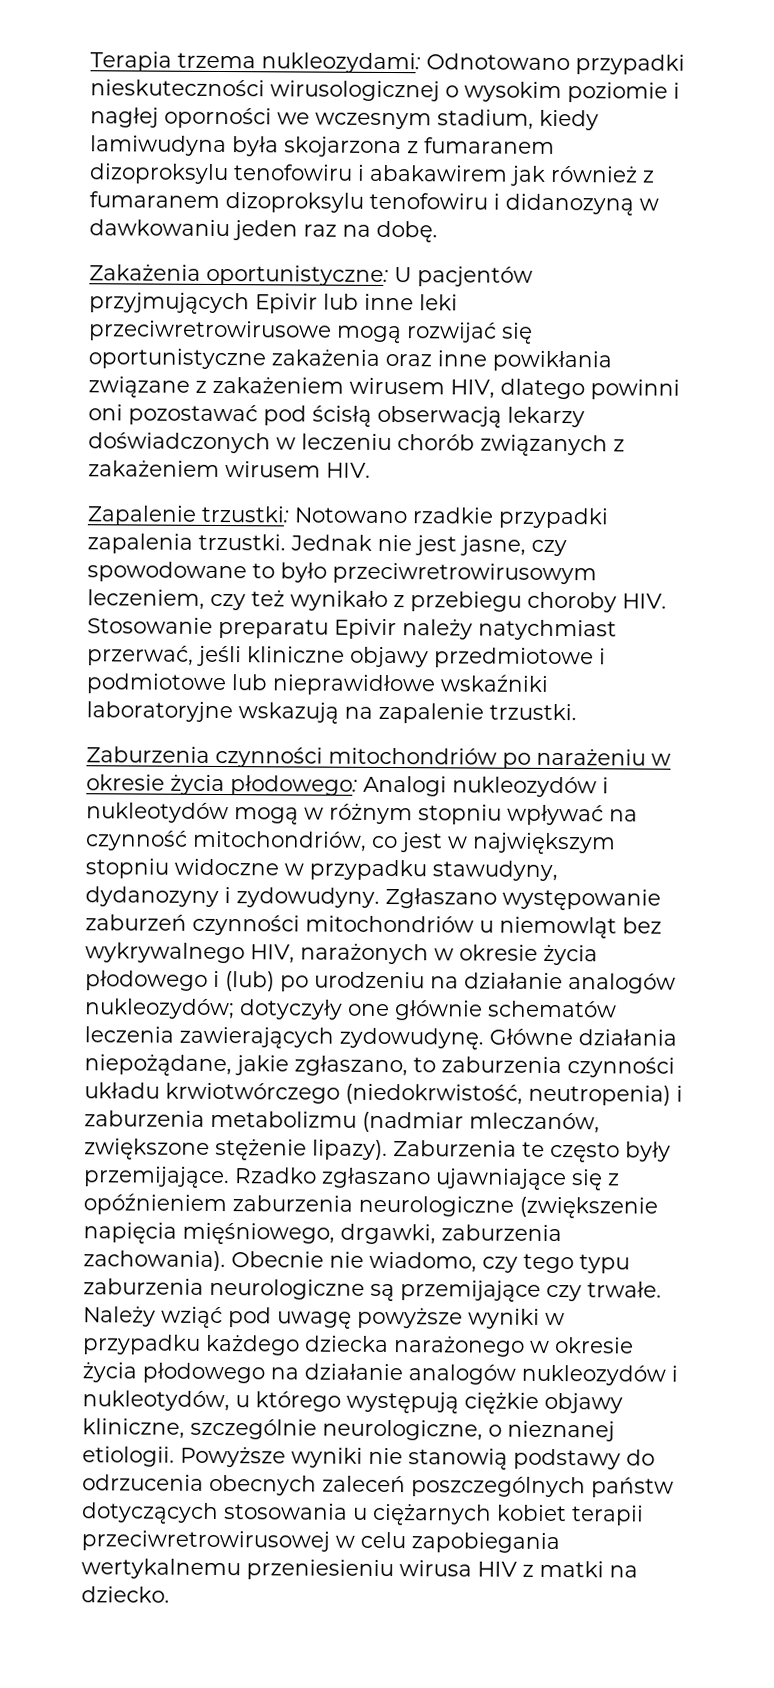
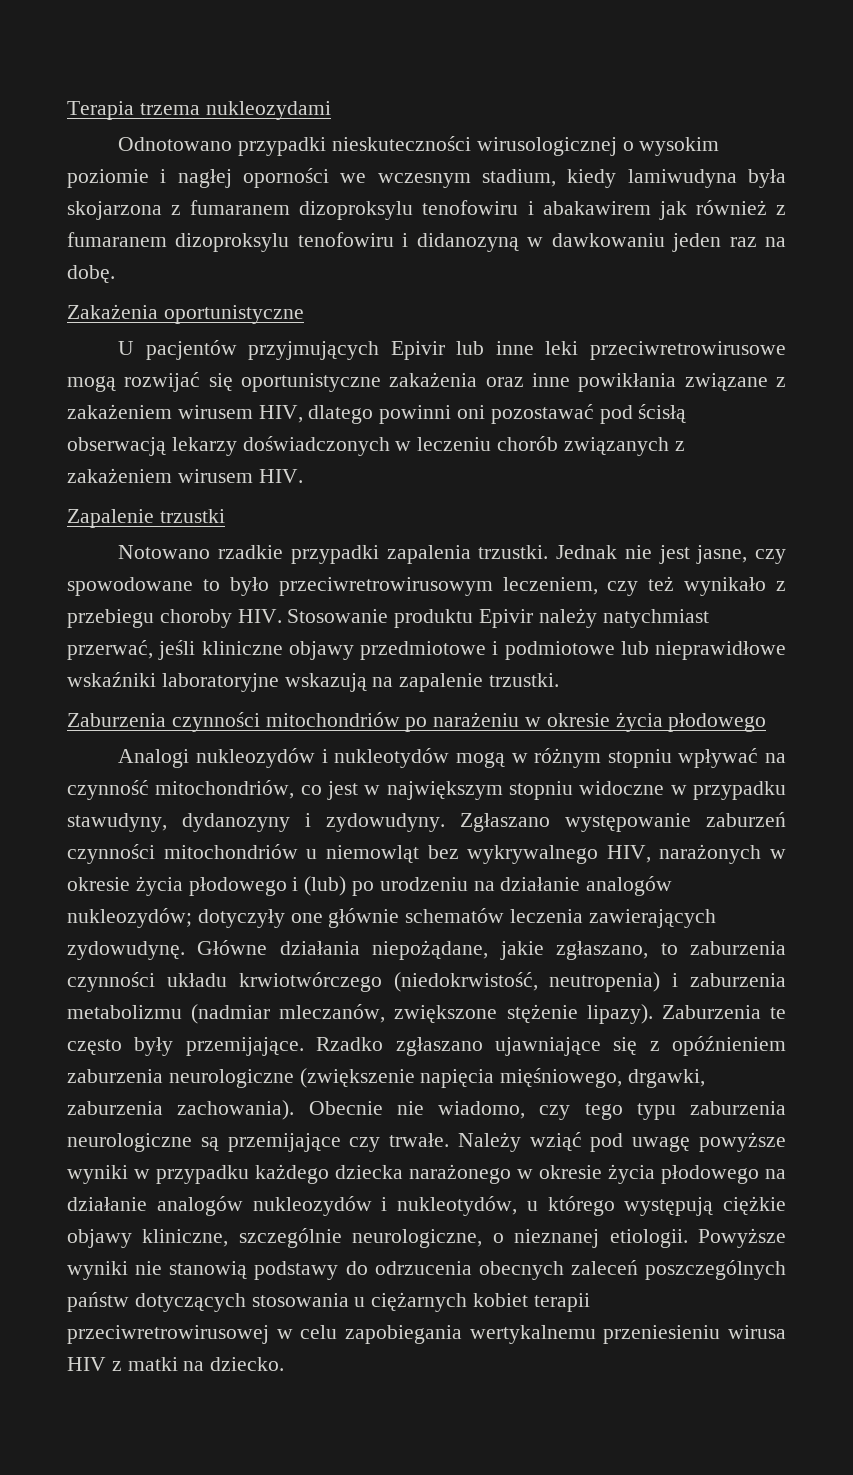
[261,52,421,74] nukleozydami: -> [205,101,331,120] nukleozydami //
[206,264,389,286] oportunistyczne: -> [163,305,304,324] oportunistyczne //
[201,505,290,523] trzustki: -> [159,509,225,523] trzustki //
[218,618,329,639] preparatu -> [394,609,474,628] produktu
[230,775,358,796] płodowego: -> [668,713,767,732] płodowego //

